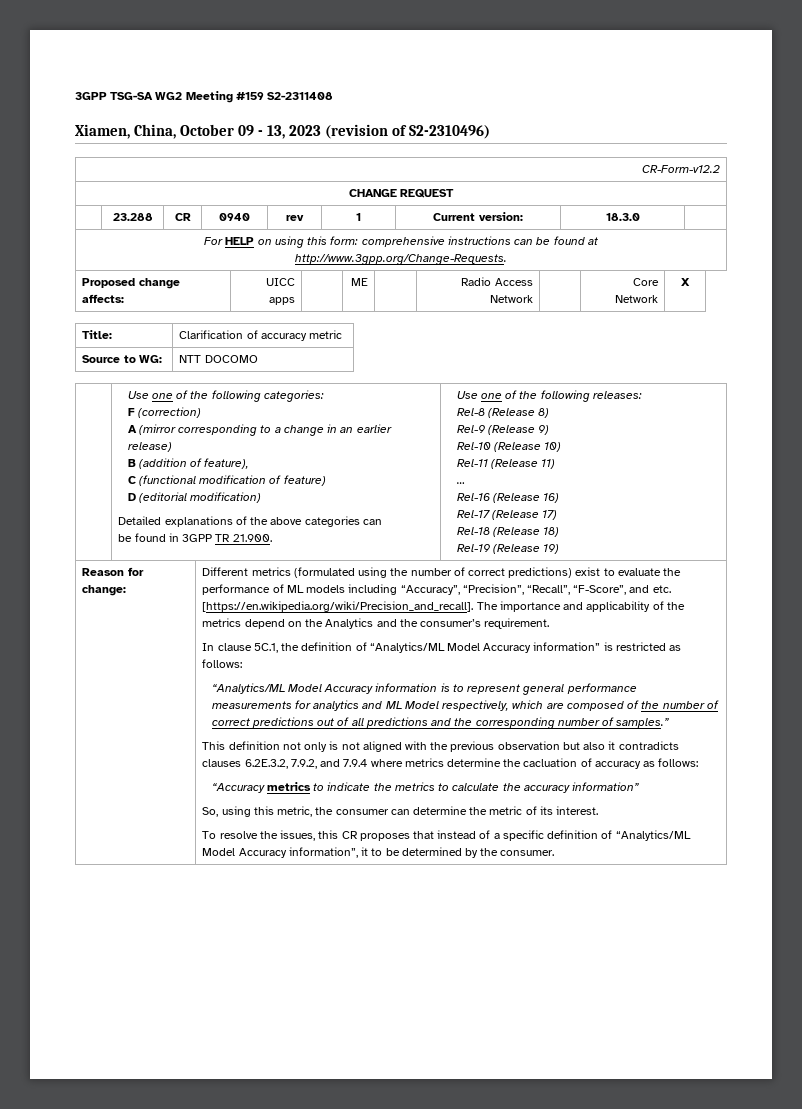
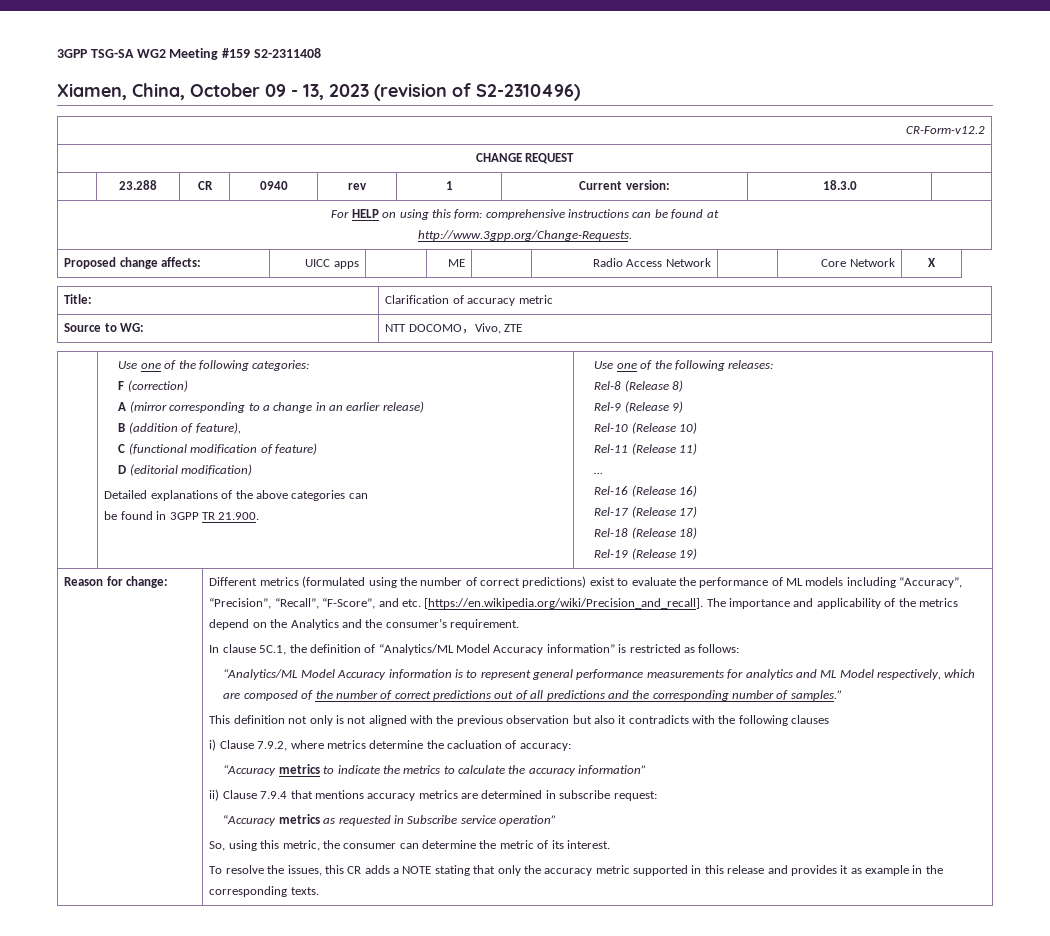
(258, 359) none -> [461,323,523,334] ，Vivo, ZTE
[202,759,368,769] clauses 6.2E.3.2, 7.9.2, and 7.9.4 -> [692,715,830,726] [209,739,288,751] with the following clauses // i) Clause 7.9.2,
[594,758,699,769] accuracy as follows: -> [519,743,571,751] accuracy:
(640, 786) none -> [209,789,657,801] [223,814,556,826] // ii) Clause 7.9.4 that mentions accuracy metrics are determined in subscribe request: // “Accuracy metrics as requested in Subscribe service operation”
[359,830,691,841] [202,847,555,858] proposes that instead of a specific definition of “Analytics/ML Model Accuracy information”, it to be determined by the consumer. -> [364,865,943,876] [209,886,319,897] adds a NOTE stating that only the accuracy metric supported in this release and provides it as example in the corresponding texts.

